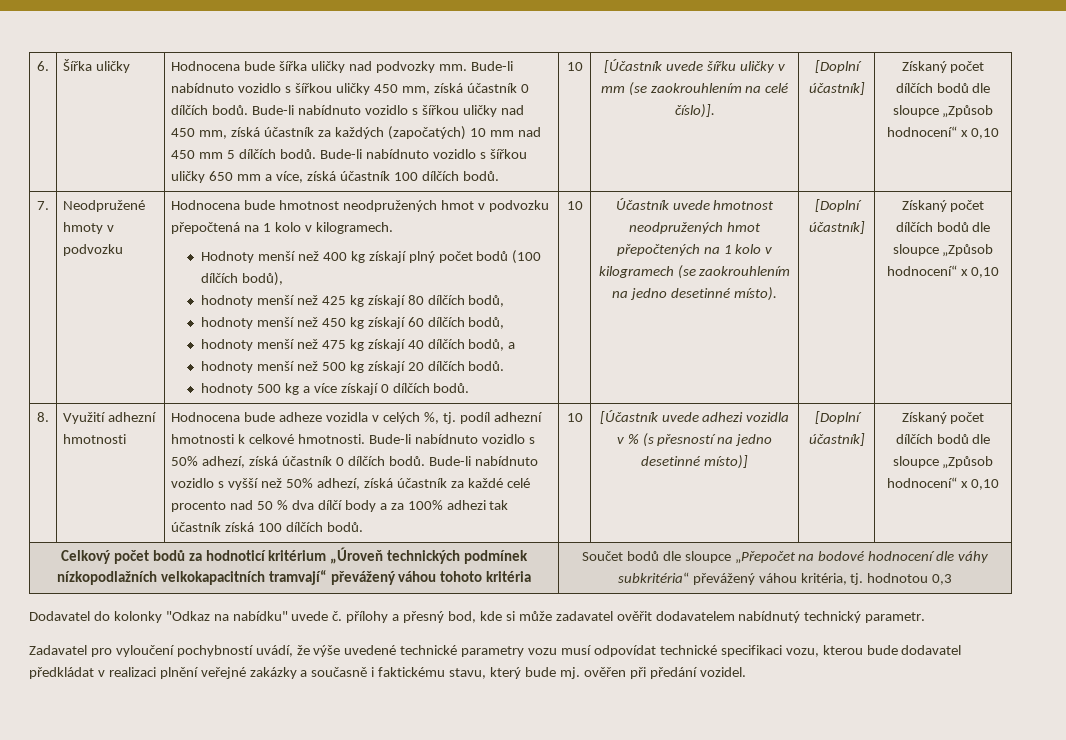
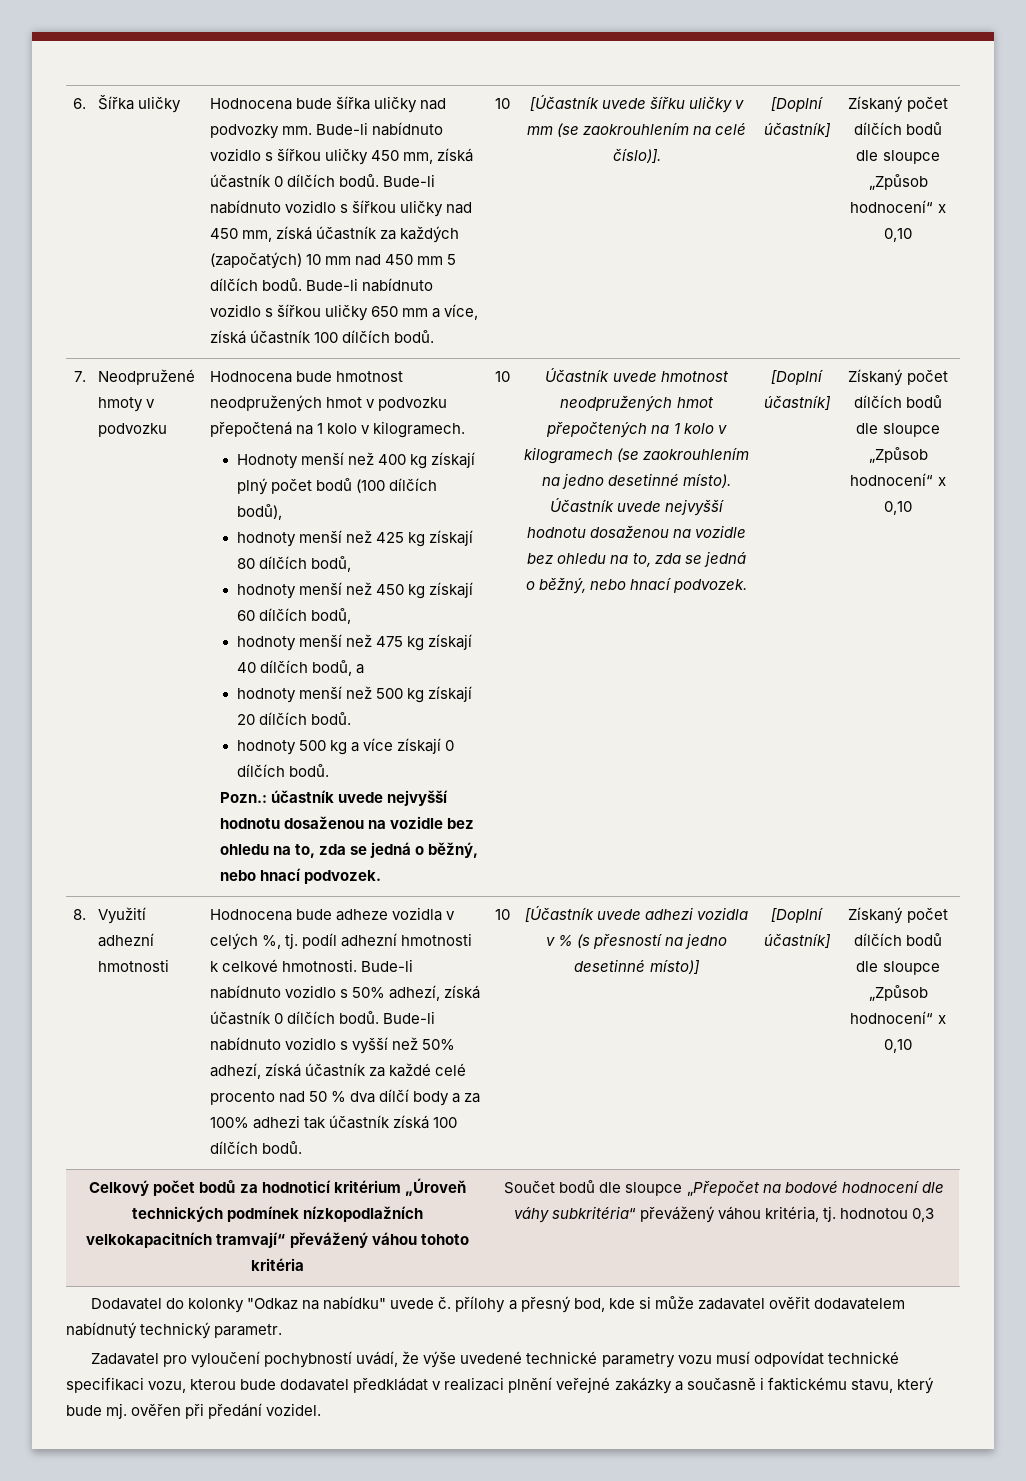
(470, 388) none -> [220,790,449,806] [220,816,475,829] [220,842,479,858] [220,868,382,884] // Pozn.: účastník uvede nejvyšší hodnotu dosaženou na vozidle bez ohledu na to, zda se jedná o běžný, nebo hnací podvozek.
(777, 294) none -> [549,497,725,516] [526,525,747,538] [527,551,746,567] [525,577,748,594] Účastník uvede nejvyšší hodnotu dosaženou na vozidle bez ohledu na to, zda se jedná o běžný, nebo hnací podvozek.

